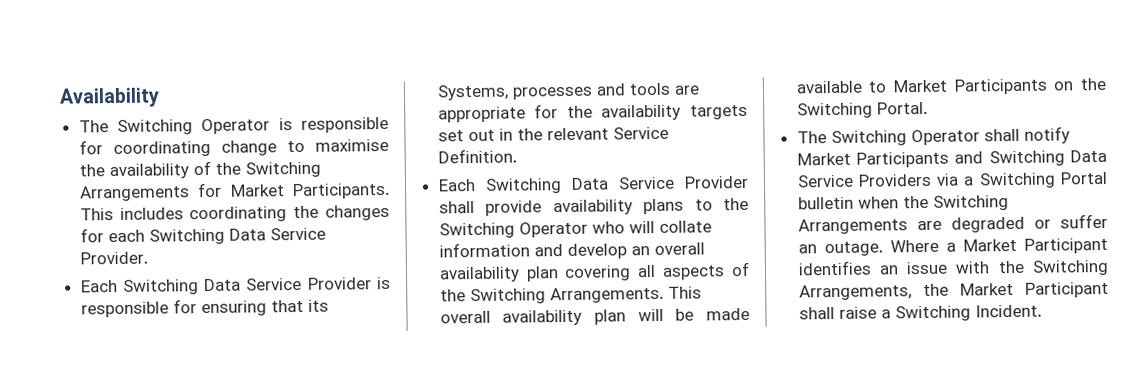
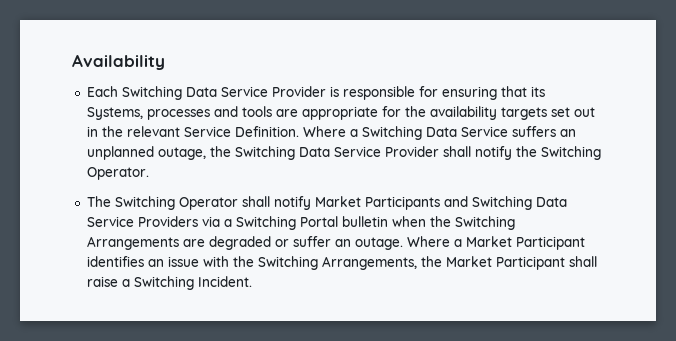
[78,116,389,136] [78,138,389,158] [78,160,321,180] [79,182,390,202] [79,204,390,223] [79,227,326,245] [79,251,148,265] // The Switching Operator is responsible for coordinating change to maximise the availability of the Switching Arrangements for Market Participants. This includes coordinating the changes for each Switching Data Service Provider. -> (165, 62) none
[437,179,476,192] // Each -> [302,126,576,140] [86,146,231,160] Where a Switching Data Service suffers an unplanned outage, the
[485,197,749,216] [438,220,712,239] [438,242,705,259] [438,261,750,283] [439,286,702,305] [439,307,750,326] [795,77,1106,95] [796,101,928,119] provide availability plans to the Switching Operator who will collate information and develop an overall availability plan covering all aspects of the Switching Arrangements. This overall availability plan will be made available to Market Participants on the Switching Portal. -> [474,146,601,160] [86,167,149,180] notify the Switching Operator.

